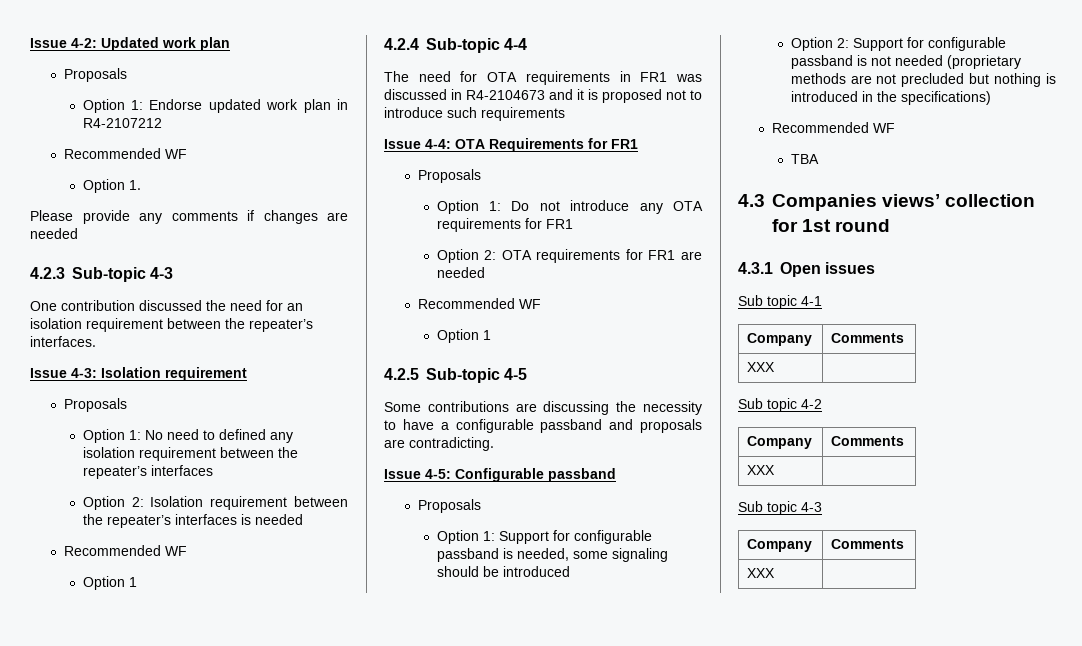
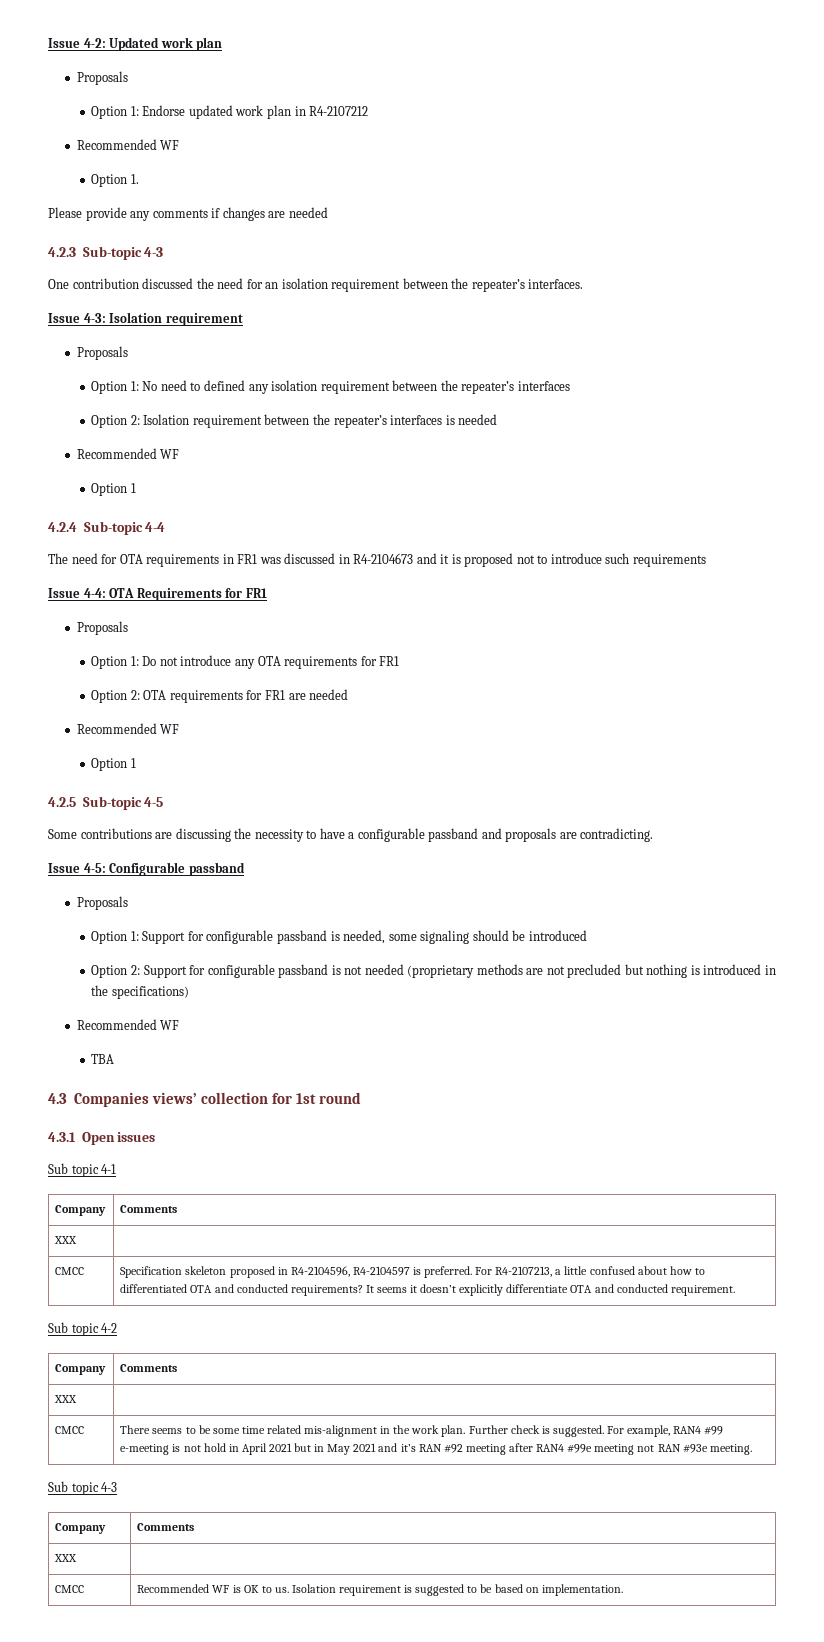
(776, 367) none -> [55,1267,85,1275] [120,1266,705,1278] [120,1284,735,1296] // CMCC | Specification skeleton proposed in R4-2104596, R4-2104597 is preferred. For R4-2107213, a little confused about how to differentiated OTA and conducted requirements? It seems it doesn’t explicitly differentiate OTA and conducted requirement.
(776, 470) none -> [55,1426,85,1434] [120,1425,724,1437] [120,1443,752,1455] // CMCC | There seems to be some time related mis-alignment in the work plan. Further check is suggested. For example, RAN4 #99 e-meeting is not hold in April 2021 but in May 2021 and it’s RAN #92 meeting after RAN4 #99e meeting not RAN #93e meeting.
(776, 573) none -> [55,1585,85,1593] [137,1584,623,1596] // CMCC | Recommended WF is OK to us. Isolation requirement is suggested to be based on implementation.

